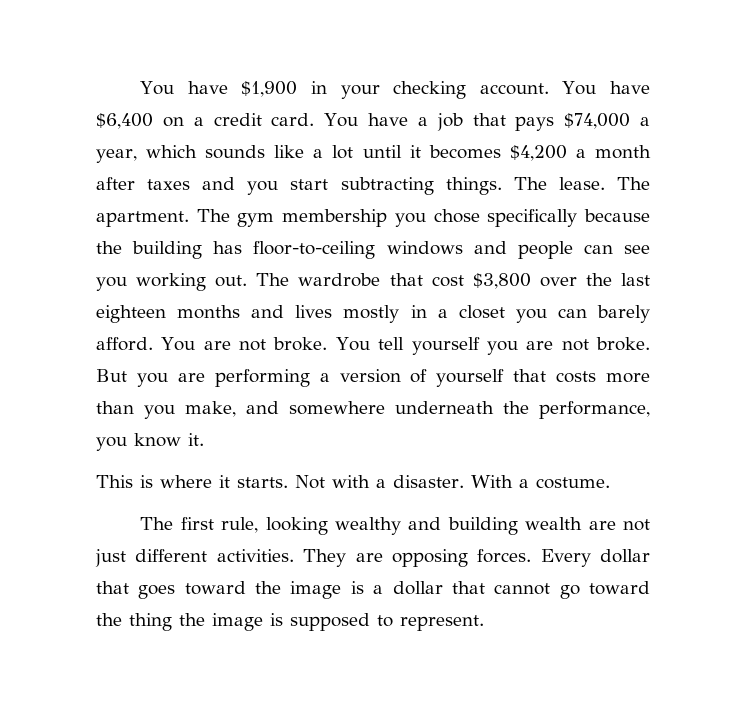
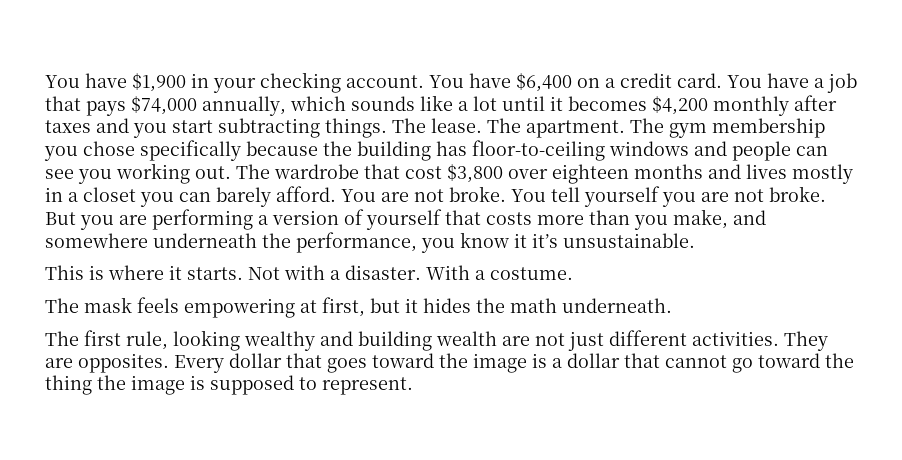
[640,117,651,126] [96,149,137,163] a year, -> [202,96,286,116] annually,
[575,145,651,159] a month -> [713,96,789,116] monthly
[585,273,651,286] the last -> (548, 174) none
[188,433,204,446] it. -> [514,233,695,248] it it’s unsustainable.
(610, 483) none -> [45,297,672,318] // The mask feels empowering at first, but it hides the math underneath.
[391,549,532,567] opposing forces. -> [78,353,169,373] opposites.

